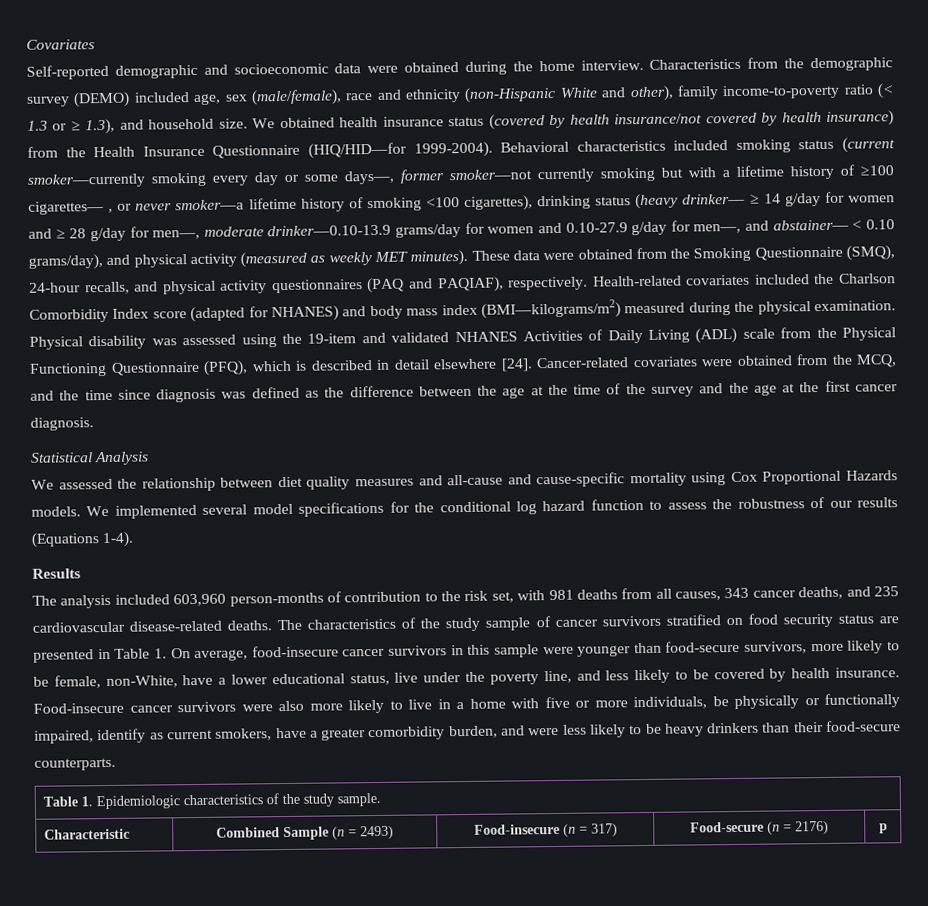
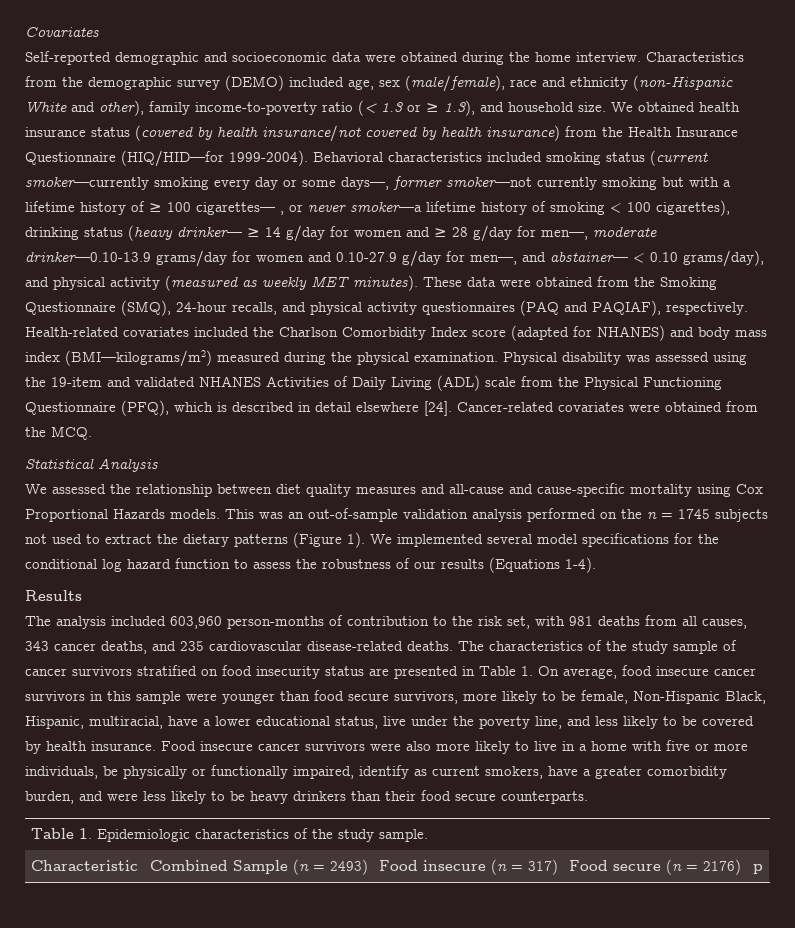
[860,165,894,176] ≥100 -> [149,202,191,212] ≥ 100
[425,197,460,208] <100 -> [610,202,651,213] < 100
[856,354,897,368] [30,380,898,403] [30,417,94,431] MCQ, and the time since diagnosis was defined as the difference between the age at the time of the survey and the age at the first cancer diagnosis. -> [51,426,92,440] MCQ.
(81, 511) none -> [225,508,768,522] [25,532,365,548] This was an out-of-sample validation analysis performed on the n = 1745 subjects not used to extract the dietary patterns (Figure 1).
[782,613,833,628] security -> [256,666,320,679] insecurity
[251,645,339,658] food-insecure -> [622,665,709,676] food insecure
[665,640,741,653] food-secure -> [314,690,389,701] food secure
[105,675,178,689] non-White, -> [633,691,766,704] [25,716,163,729] Non-Hispanic Black, Hispanic, multiracial,
[33,702,124,714] Food-insecure -> [161,741,253,751] Food insecure
[825,720,901,732] food-secure -> [421,790,496,801] food secure
[473,823,560,835] Food-insecure -> [379,860,486,871] Food insecure
[690,821,764,833] Food-secure -> [569,860,661,871] Food secure

